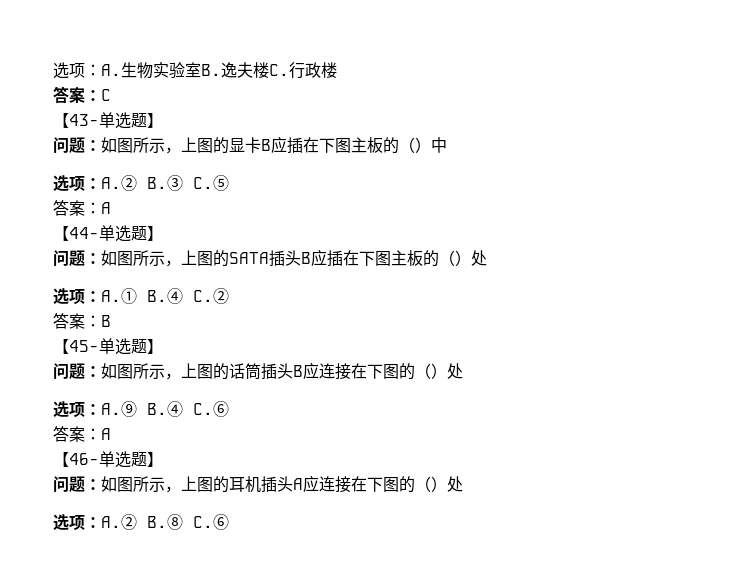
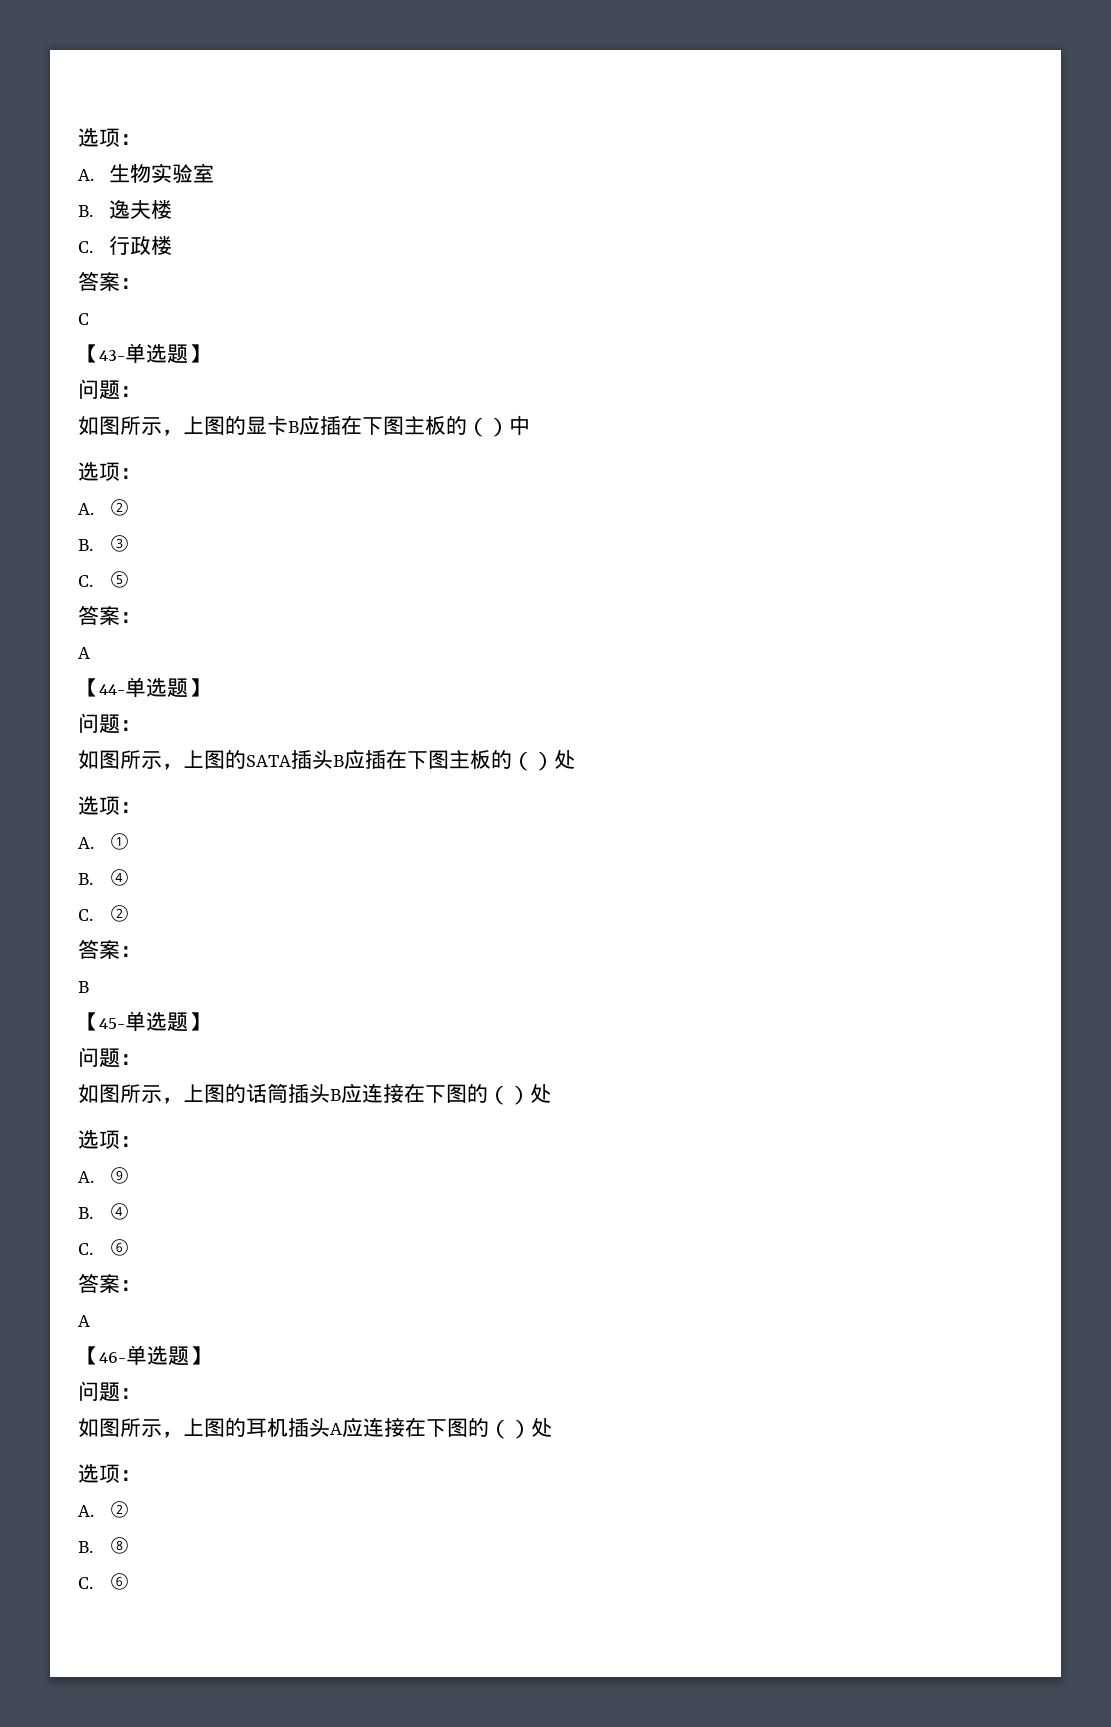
[53,62,101,79] 选项： -> [78,128,141,147] 选项： //
(201, 70) none -> (214, 173) //
(269, 70) none -> (172, 209) //
(101, 95) none -> (141, 283) //
(101, 145) none -> (141, 391) //
[101,175,229,191] [53,200,101,216] A.② B.③ C.⑤ // 答案： -> [78,499,130,516] [78,535,130,552] [78,571,130,588] [78,605,141,625] // A. ② // B. ③ // C. ⑤ // 答案： //
(101, 258) none -> (141, 725) //
[101,288,229,304] [53,313,101,329] A.① B.④ C.② // 答案： -> [78,833,130,850] [78,869,130,886] [78,905,130,922] [78,939,141,959] // A. ① // B. ④ // C. ② // 答案： //
(101, 371) none -> (141, 1059) //
[101,401,229,417] [53,426,101,442] A.⑨ B.④ C.⑥ // 答案： -> [78,1167,130,1184] [78,1203,130,1220] [78,1239,130,1256] [78,1273,141,1293] // A. ⑨ // B. ④ // C. ⑥ // 答案： //
(101, 484) none -> (141, 1393) //
[101,514,229,530] A.② B.⑧ C.⑥ -> [78,1501,130,1518] [78,1537,130,1554] [78,1573,130,1590] // A. ② // B. ⑧ // C. ⑥

